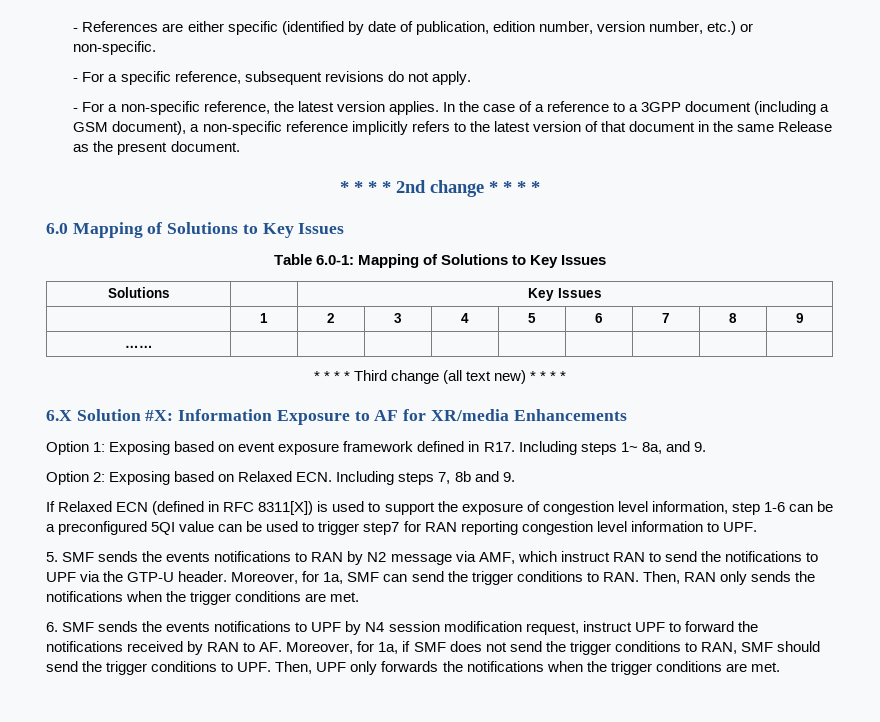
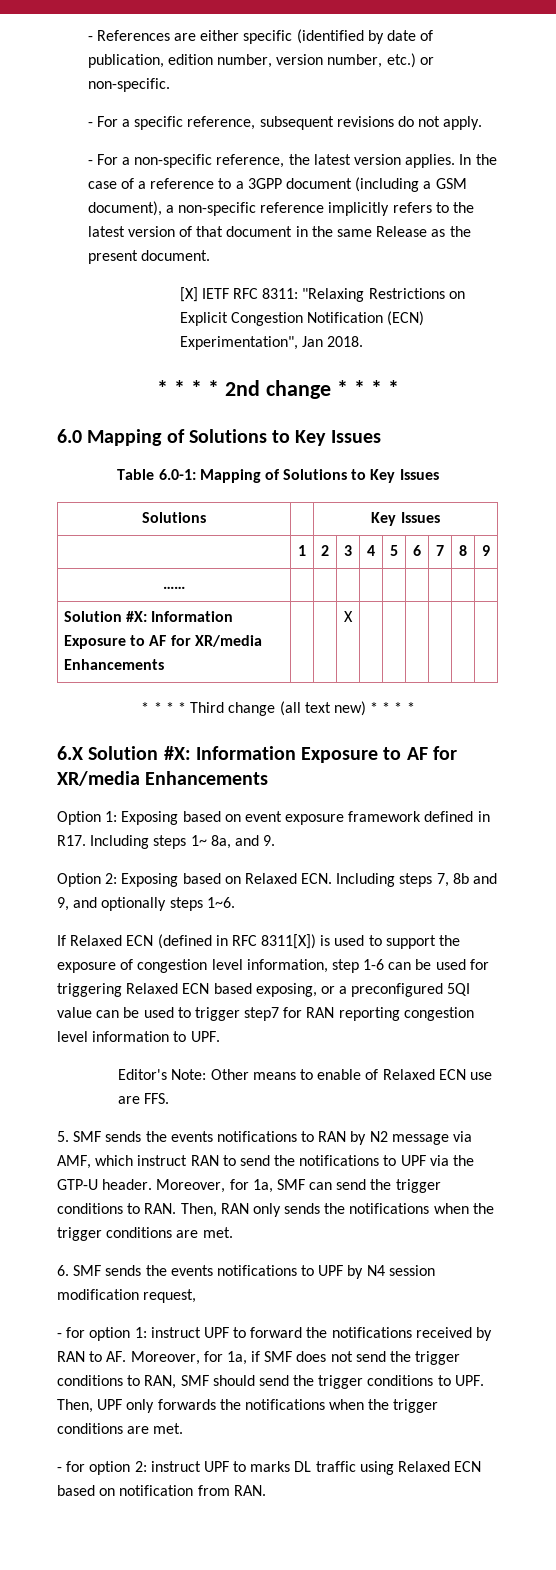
(240, 146) none -> [179,287,465,302] [179,311,425,326] [179,336,363,350] // [X] IETF RFC 8311: "Relaxing Restrictions on Explicit Congestion Notification (ECN) Experimentation", Jan 2018.
(153, 346) none -> [64,611,234,622] [64,635,262,649] [64,659,165,670] [344,611,353,622] // Solution #X: Information Exposure to AF for XR/media Enhancements | | | X | | | | | |
[502,472,515,482] 9. -> [57,897,235,911] 9, and optionally steps 1~6.
(833, 506) none -> [435,959,489,970] [57,983,335,997] used for triggering Relaxed ECN based exposing, or
(757, 527) none -> [118,1069,492,1080] [118,1093,170,1104] // Editor's Note: Other means to enable of Relaxed ECN use are FFS.
(579, 628) none -> [57,1327,147,1341] // - for option 1:
(780, 667) none -> [57,1461,482,1475] [57,1485,266,1496] // - for option 2: instruct UPF to marks DL traffic using Relaxed ECN based on notification from RAN.

